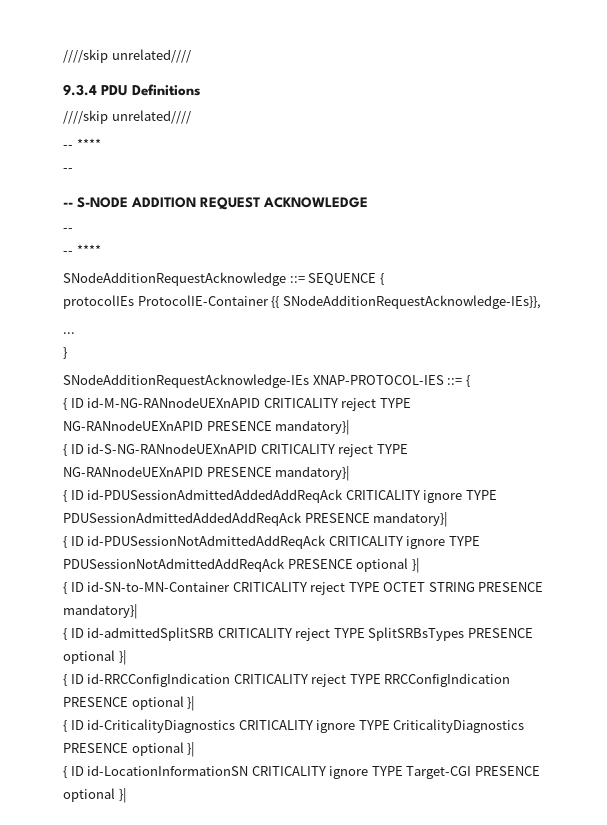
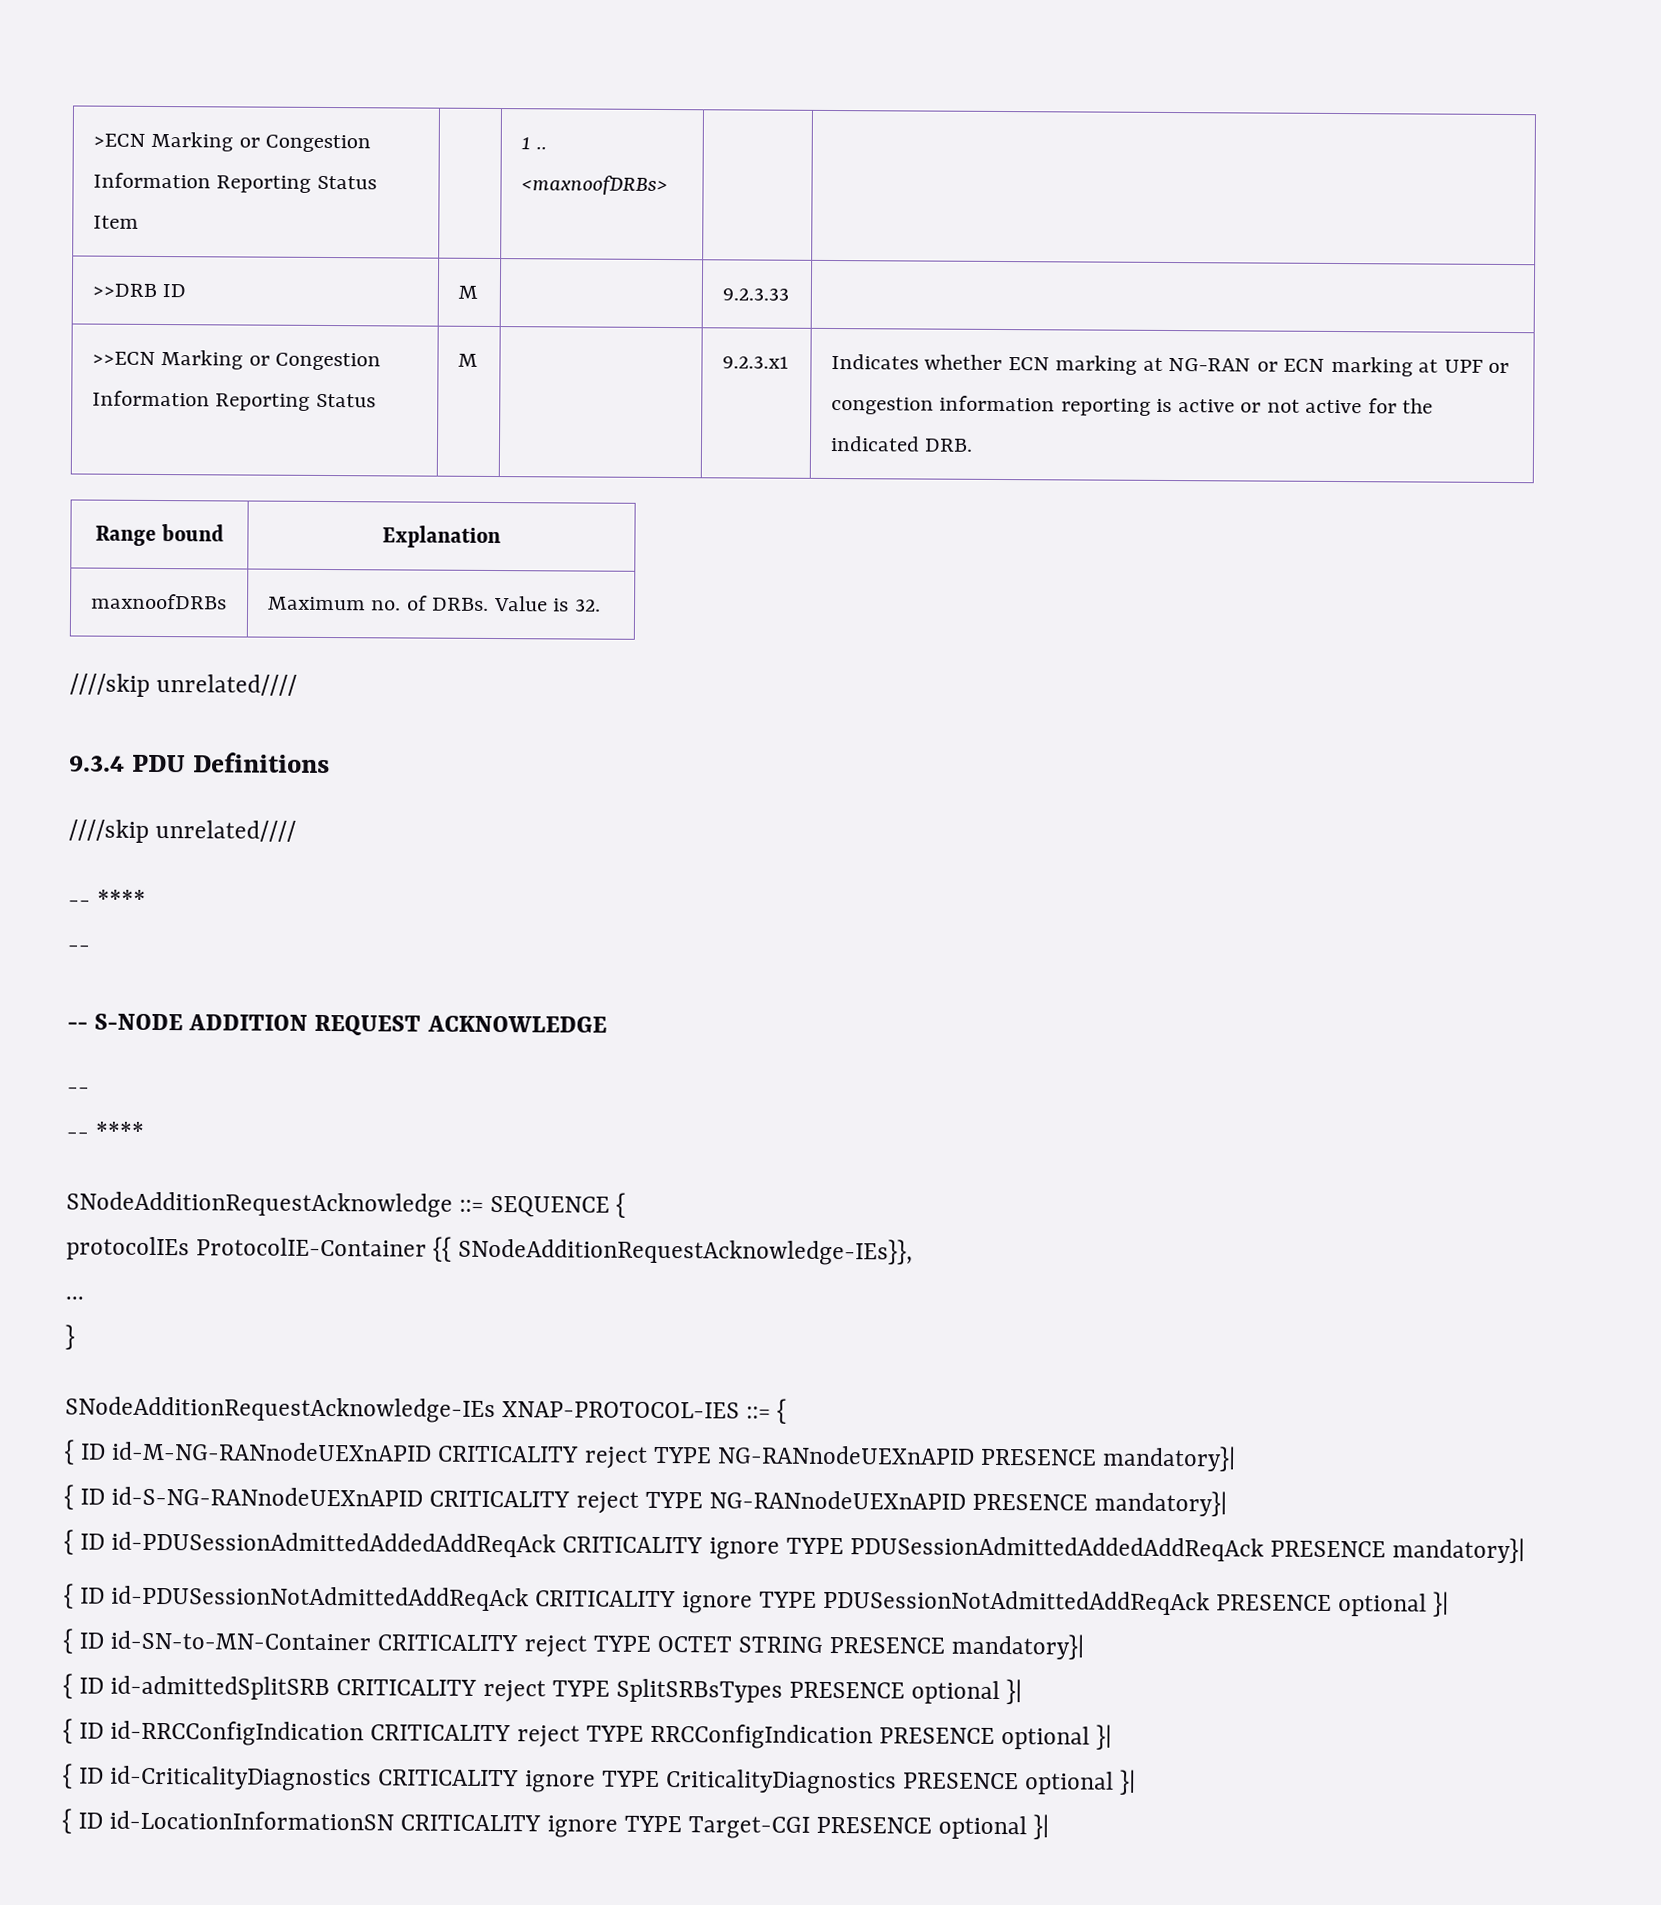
(63, 56) none -> [92,131,372,153] [92,172,377,193] [92,215,139,229] [520,137,548,150] [520,175,668,196] [91,283,187,298] [457,285,478,299] [721,287,789,301] [91,350,382,371] [91,390,376,411] [457,353,478,367] [721,355,789,369] [830,353,1510,377] [830,395,1434,416] [829,435,974,452] [95,524,224,546] [382,525,501,549] [90,593,227,610] [267,595,601,612] >ECN Marking or Congestion Information Reporting Status Item | | 1 .. <maxnoofDRBs> | | // >>DRB ID | M | | 9.2.3.33 | // >>ECN Marking or Congestion Information Reporting Status | M | | 9.2.3.x1 | Indicates whether ECN marking at NG-RAN or ECN marking at UPF or congestion information reporting is active or not active for the indicated DRB. // Range bound | Explanation // maxnoofDRBs | Maximum no. of DRBs. Value is 32. //

